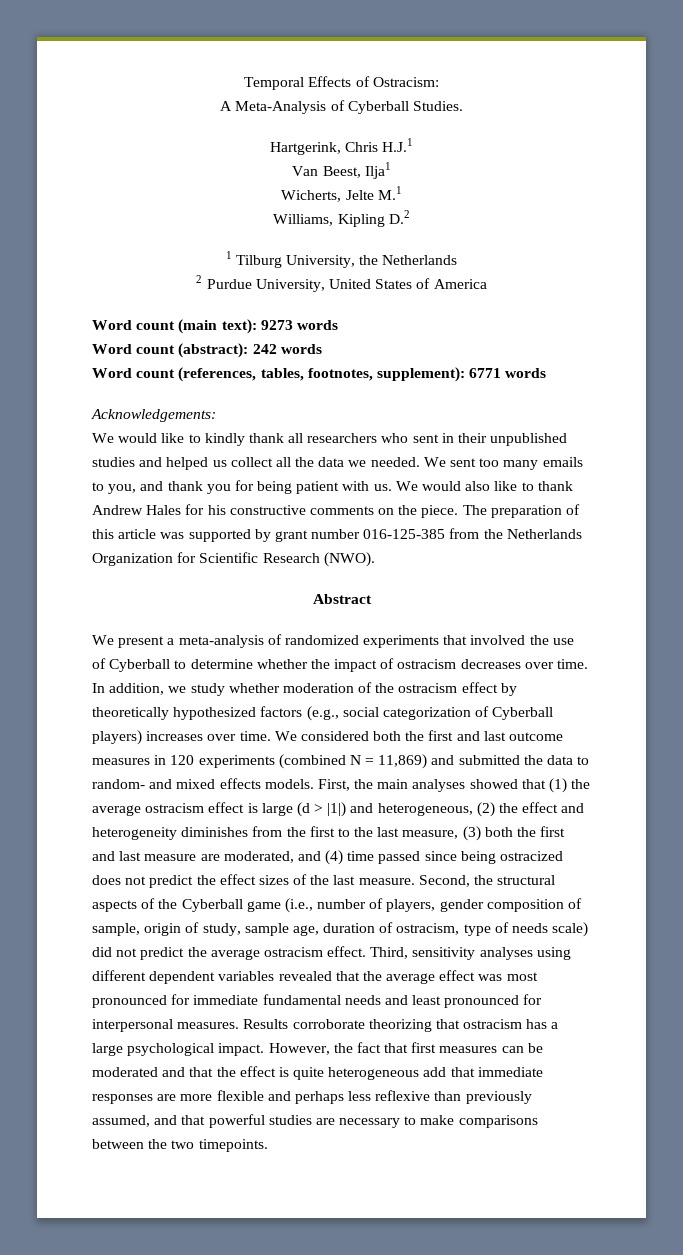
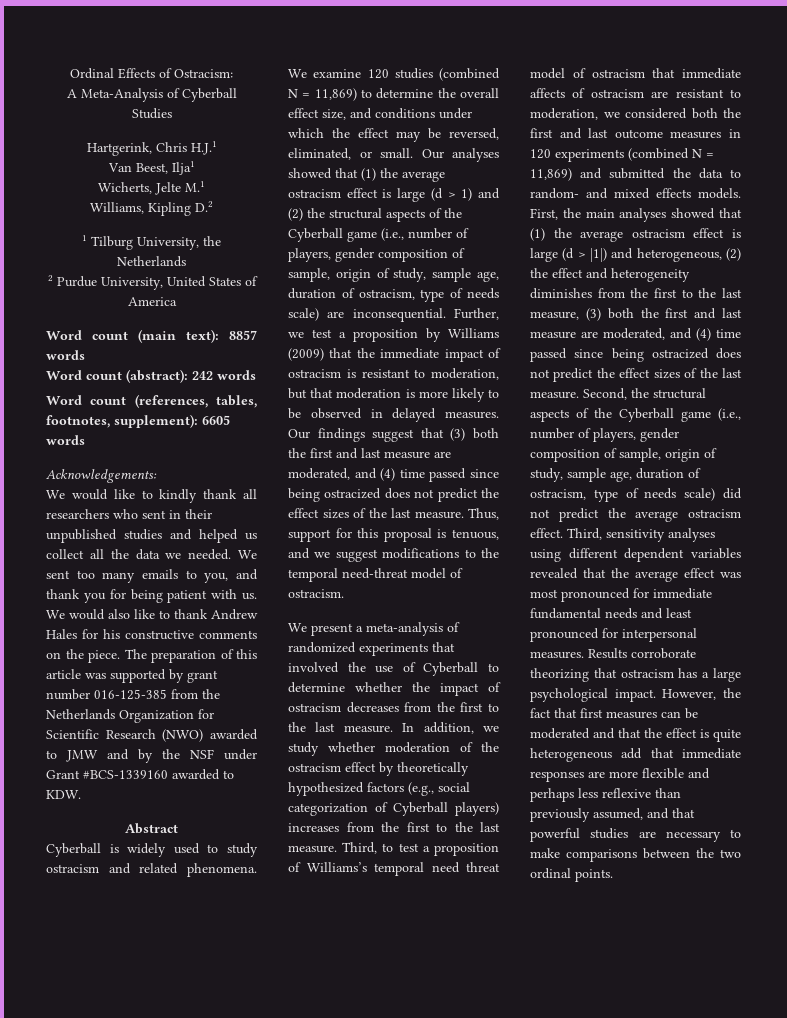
[244,77,305,90] Temporal -> [70,68,114,79] Ordinal
[412,101,463,111] Studies. -> [131,108,172,119] Studies
[260,320,293,330] 9273 -> [229,330,257,340] 8857
[469,368,502,378] 6771 -> [202,415,230,425] 6605
[323,552,375,567] [312,594,372,604] (NWO). // Abstract -> [162,729,258,742] [46,749,257,763] [46,769,234,780] [46,790,81,799] [125,823,178,834] [46,843,258,857] [46,863,257,877] [288,68,500,81] [288,88,499,101] [288,108,472,120] [288,128,499,142] [288,148,499,162] [288,168,445,182] [288,188,500,202] [288,208,462,222] [288,228,469,242] [288,248,465,262] [288,268,499,282] [288,288,499,302] [288,308,499,322] [288,328,499,342] [288,348,501,362] [288,368,499,380] [288,388,499,402] [288,408,499,422] [288,428,499,442] [288,448,451,459] [288,468,499,482] [288,488,499,502] [288,508,499,520] [288,528,499,542] [288,548,499,562] [288,568,463,582] [288,589,344,598] (NWO) awarded to JMW and by the NSF under Grant #BCS-1339160 awarded to KDW. // Abstract // Cyberball is widely used to study ostracism and related phenomena. We examine 120 studies (combined N = 11,869) to determine the overall effect size, and conditions under which the effect may be reversed, eliminated, or small. Our analyses showed that (1) the average ostracism effect is large (d > 1) and (2) the structural aspects of the Cyberball game (i.e., number of players, gender composition of sample, origin of study, sample age, duration of ostracism, type of needs scale) are inconsequential. Further, we test a proposition by Williams (2009) that the immediate impact of ostracism is resistant to moderation, but that moderation is more likely to be observed in delayed measures. Our findings suggest that (3) both the first and last measure are moderated, and (4) time passed since being ostracized does not predict the effect sizes of the last measure. Thus, support for this proposal is tenuous, and we suggest modifications to the temporal need-threat model of ostracism.
[524,659,589,669] over time. -> [404,702,499,712] [288,722,393,733] from the first to the last measure.
[207,731,297,741] over time. We -> [346,822,500,832] [288,842,499,856] [288,862,500,876] [530,68,741,79] [530,88,741,98] [530,108,620,120] from the first to the last measure. Third, to test a proposition of Williams’s temporal need threat model of ostracism that immediate affects of ostracism are resistant to moderation, we
[198,1139,268,1152] timepoints. -> [530,868,613,882] ordinal points.

